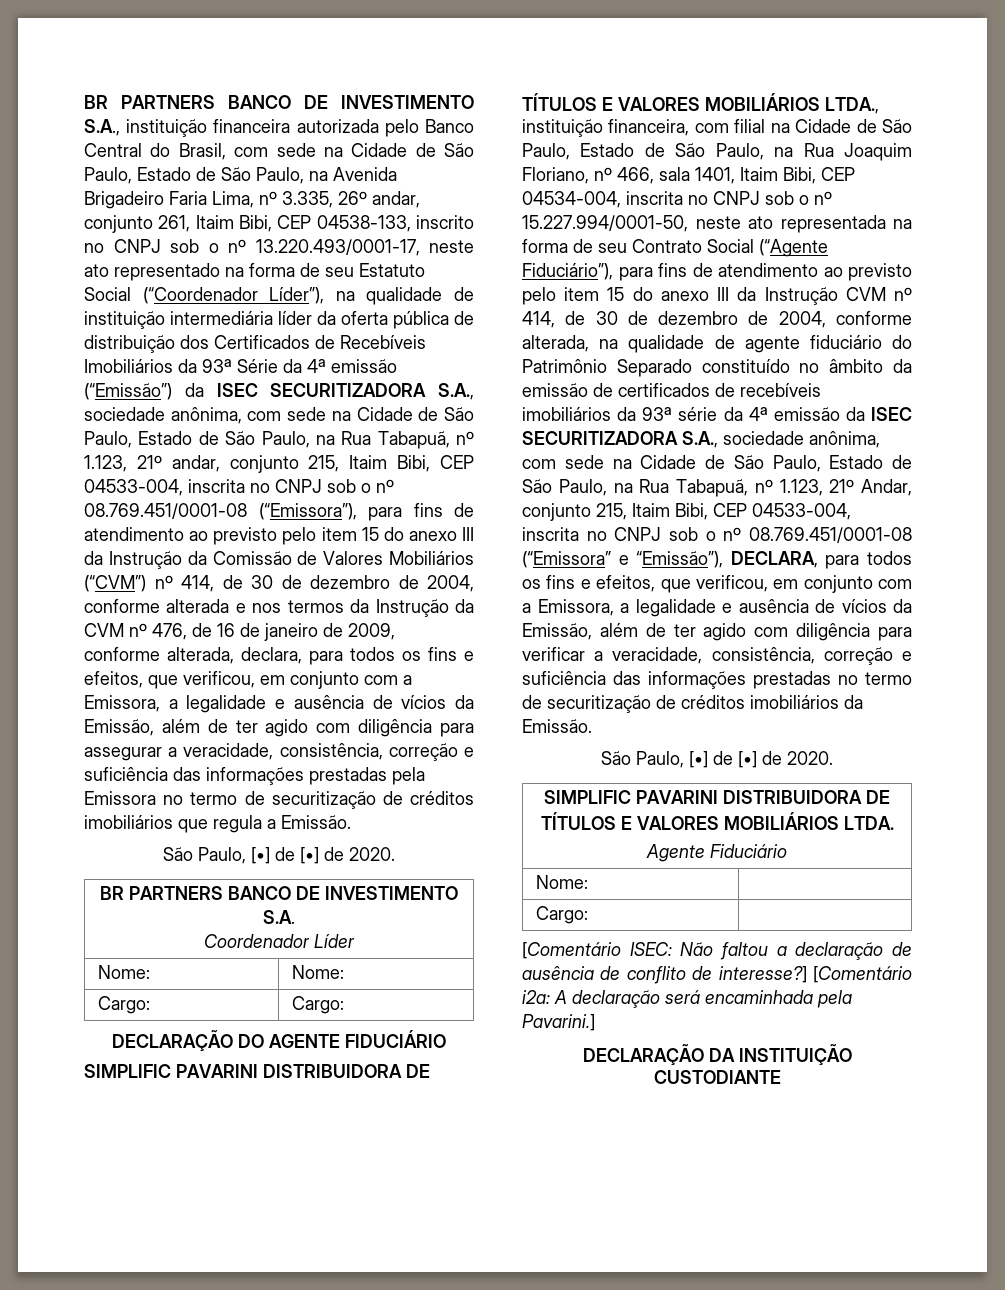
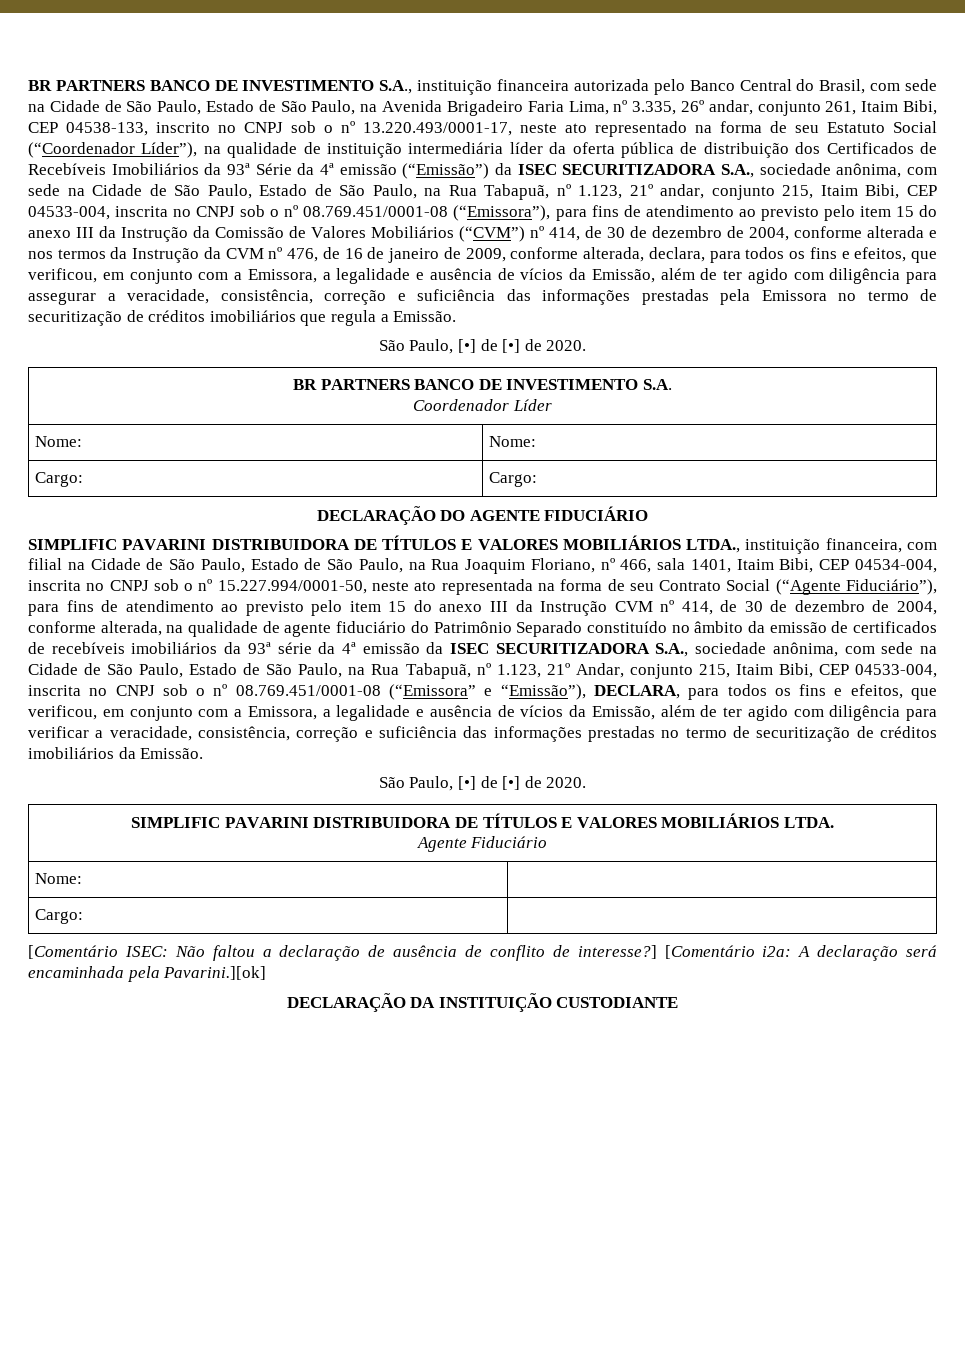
[522,1014,595,1031] Pavarini.] -> [163,966,267,980] Pavarini.][ok]

